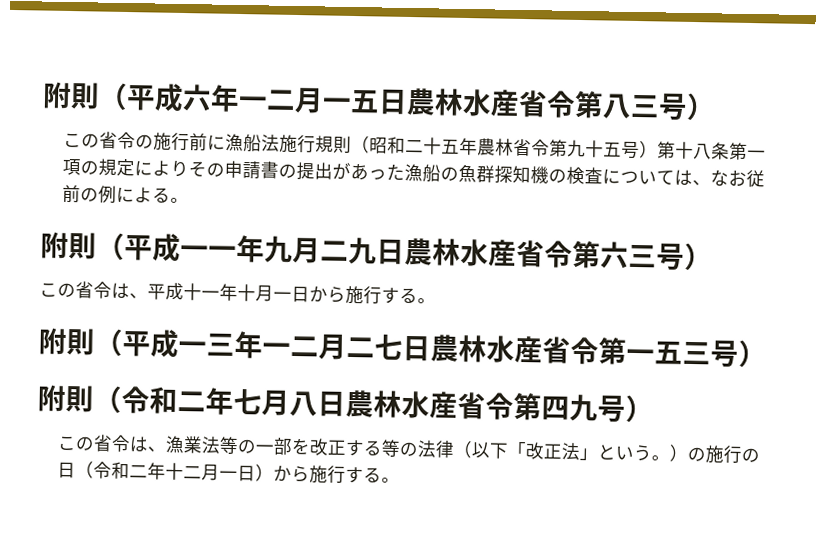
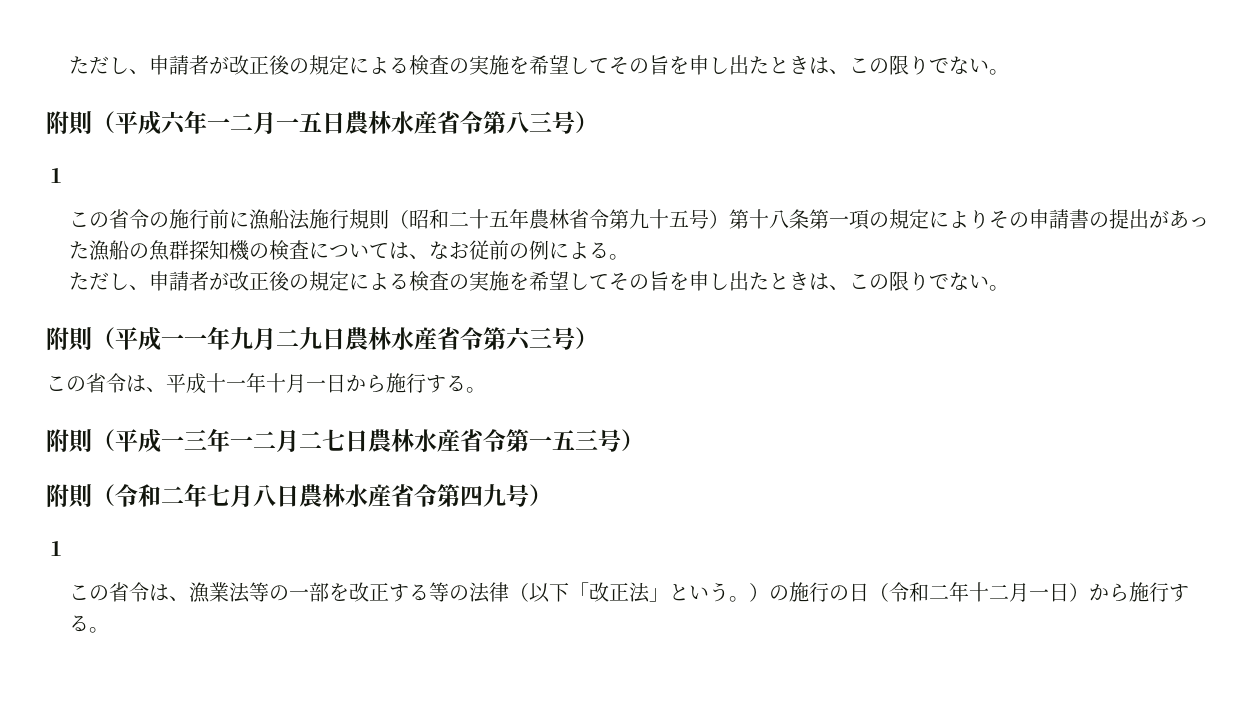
(42, 95) none -> [69,55,1010,75] ただし、申請者が改正後の規定による検査の実施を希望してその旨を申し出たときは、この限りでない。 //
(716, 106) none -> [46,168,66,183] // １
(189, 200) none -> [69,271,1010,291] // ただし、申請者が改正後の規定による検査の実施を希望してその旨を申し出たときは、この限りでない。
(654, 408) none -> [46,541,66,556] // １

